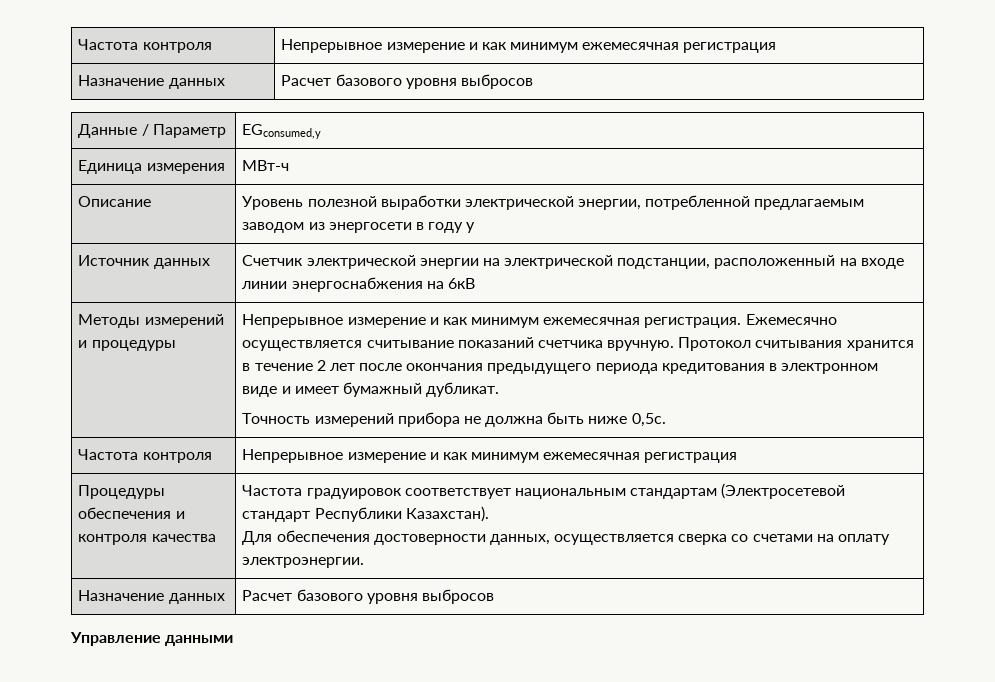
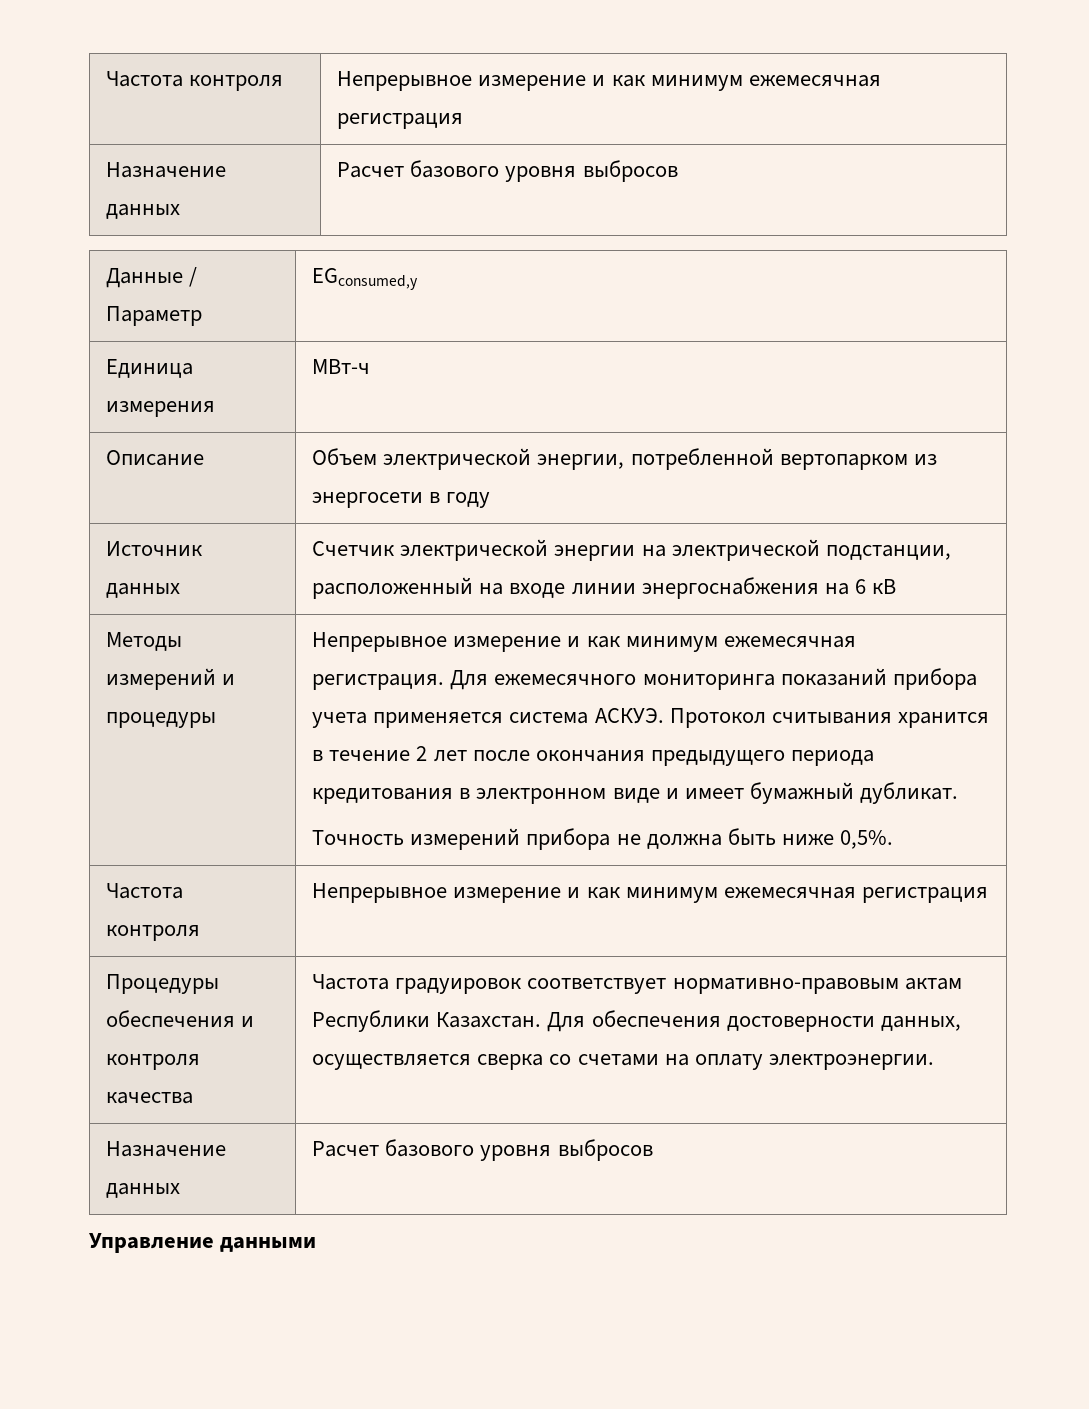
[242,195,461,210] Уровень полезной выработки -> [312,448,378,465] Объем
[754,199,865,210] [242,222,305,233] предлагаемым заводом -> [779,454,908,470] вертопарком
[466,222,476,233] y -> (491, 500) none
[447,278,475,289] 6кВ -> [854,579,896,594] 6 кВ
[745,314,837,325] [242,337,675,351] Ежемесячно осуществляется считывание показаний счетчика вручную. -> [450,668,977,690] [312,708,664,728] Для ежемесячного мониторинга показаний прибора учета применяется система АСКУЭ.
[631,413,666,427] 0,5с. -> [839,830,893,849] 0,5%.
[514,483,846,499] [242,506,489,522] национальным стандартам (Электросетевой стандарт Республики Казахстан). // -> [672,978,962,994] [312,1010,542,1032] нормативно-правовым актам Республики Казахстан.

